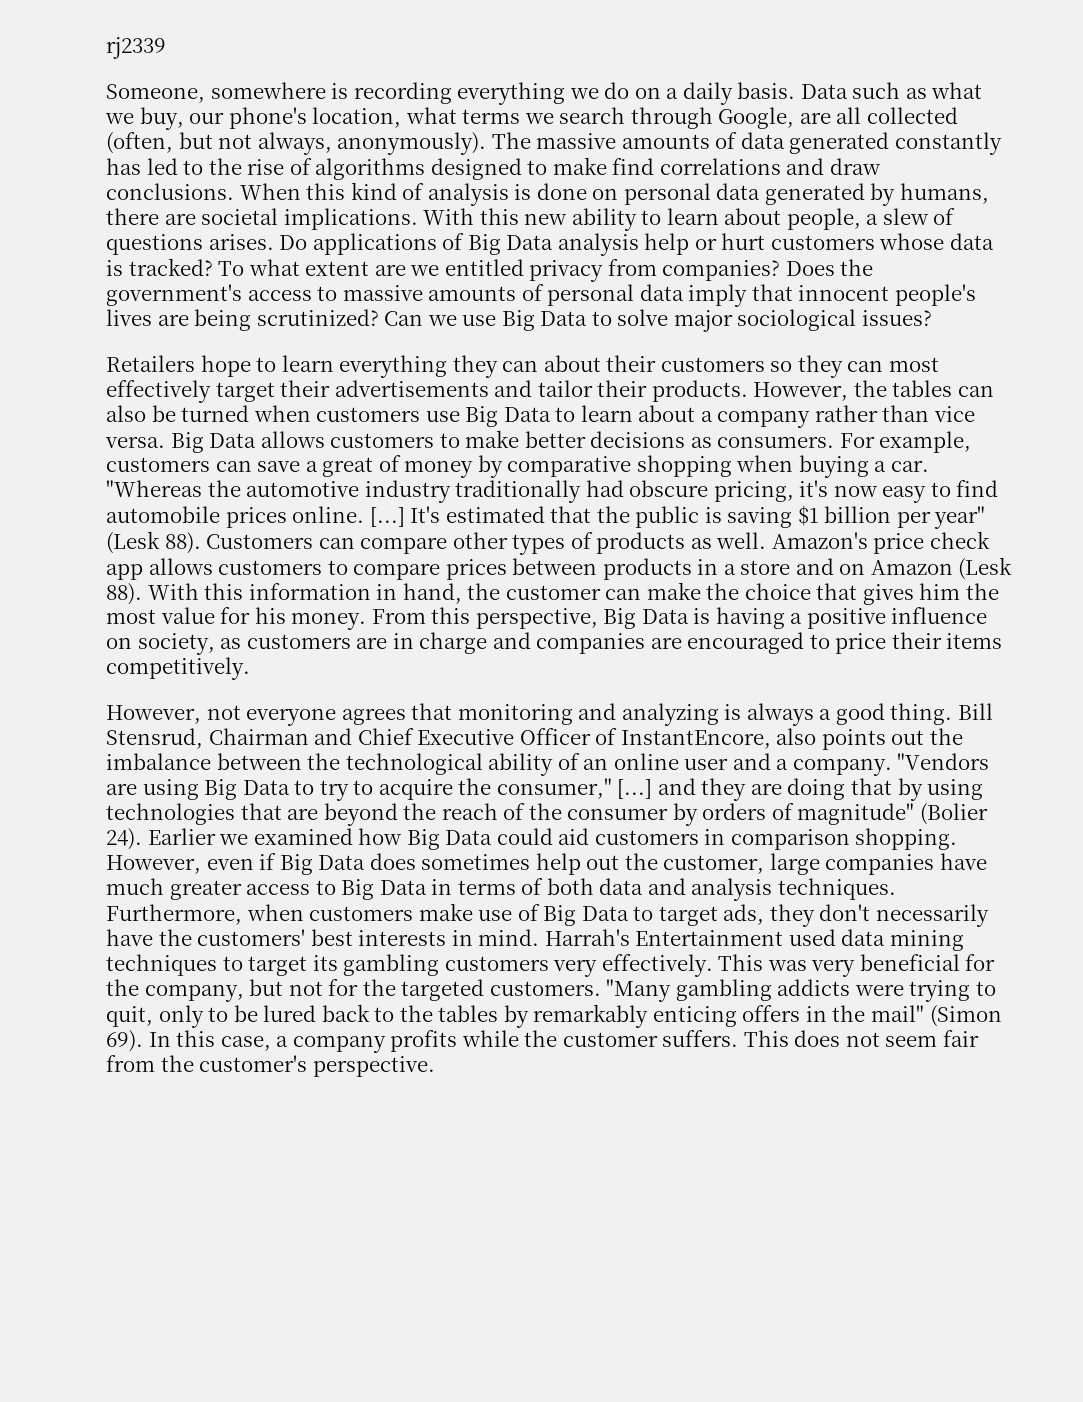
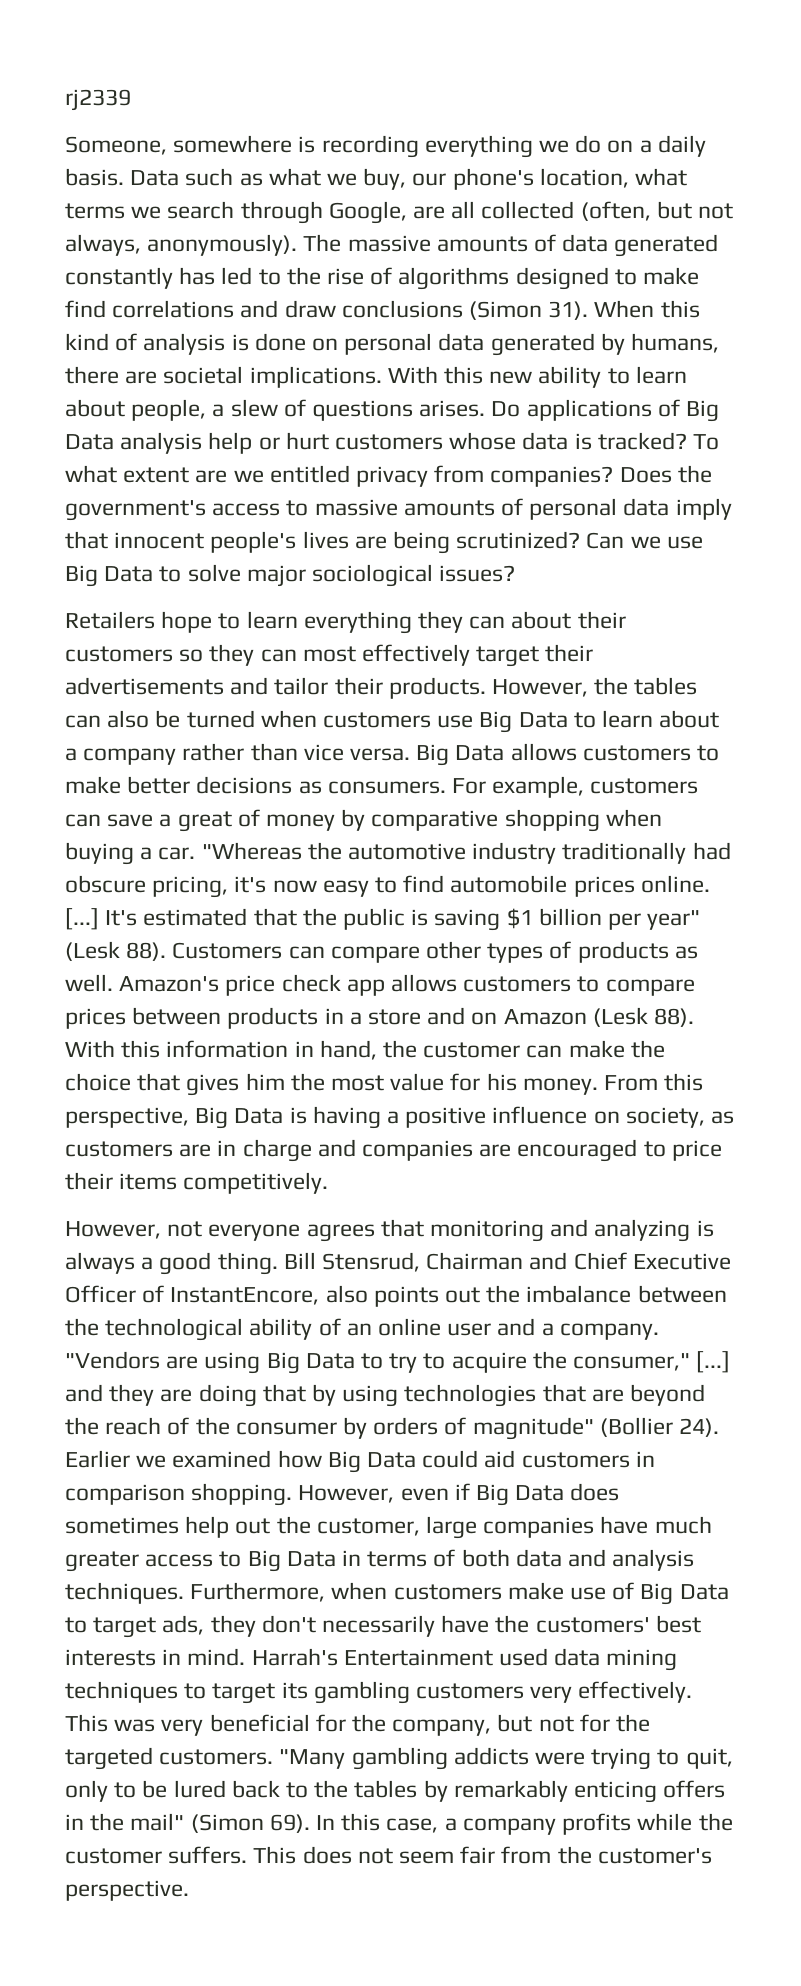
[106,183,234,200] conclusions. -> [341,300,589,320] conclusions (Simon 31).
[919,803,988,825] (Bolier -> [599,1417,673,1437] (Bollier

